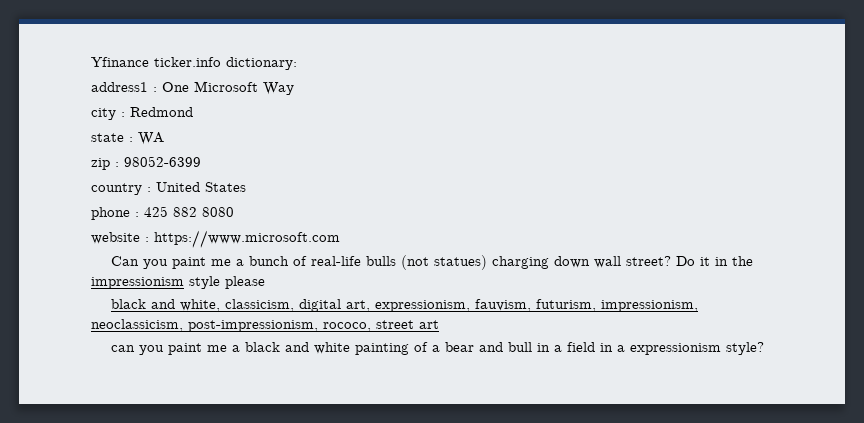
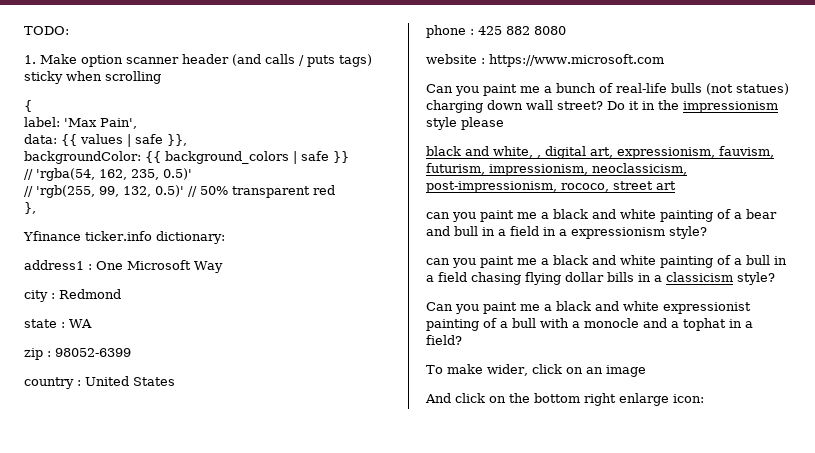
(91, 62) none -> [24,26,69,35] [24,54,372,67] [24,71,161,84] [24,100,32,112] [24,117,137,129] [24,134,187,147] [24,151,349,164] [24,168,192,181] [24,185,335,198] [24,202,36,214] TODO: // 1. Make option scanner header (and calls / puts tags) sticky when scrolling // { // label: 'Max Pain', // data: {{ values | safe }}, // backgroundColor: {{ background_colors | safe }} // // 'rgba(54, 162, 235, 0.5)' // // 'rgb(255, 99, 132, 0.5)' // 50% transparent red // }, //
[224,299,294,312] classicism, -> [537,155,541,158] ,
(764, 348) none -> [426,255,787,268] [426,272,775,285] [426,301,751,314] [426,318,753,331] [426,335,462,345] [426,364,646,377] [425,393,704,406] // can you paint me a black and white painting of a bull in a field chasing flying dollar bills in a classicism style? // Can you paint me a black and white expressionist painting of a bull with a monocle and a tophat in a field? // To make wider, click on an image // And click on the bottom right enlarge icon:

